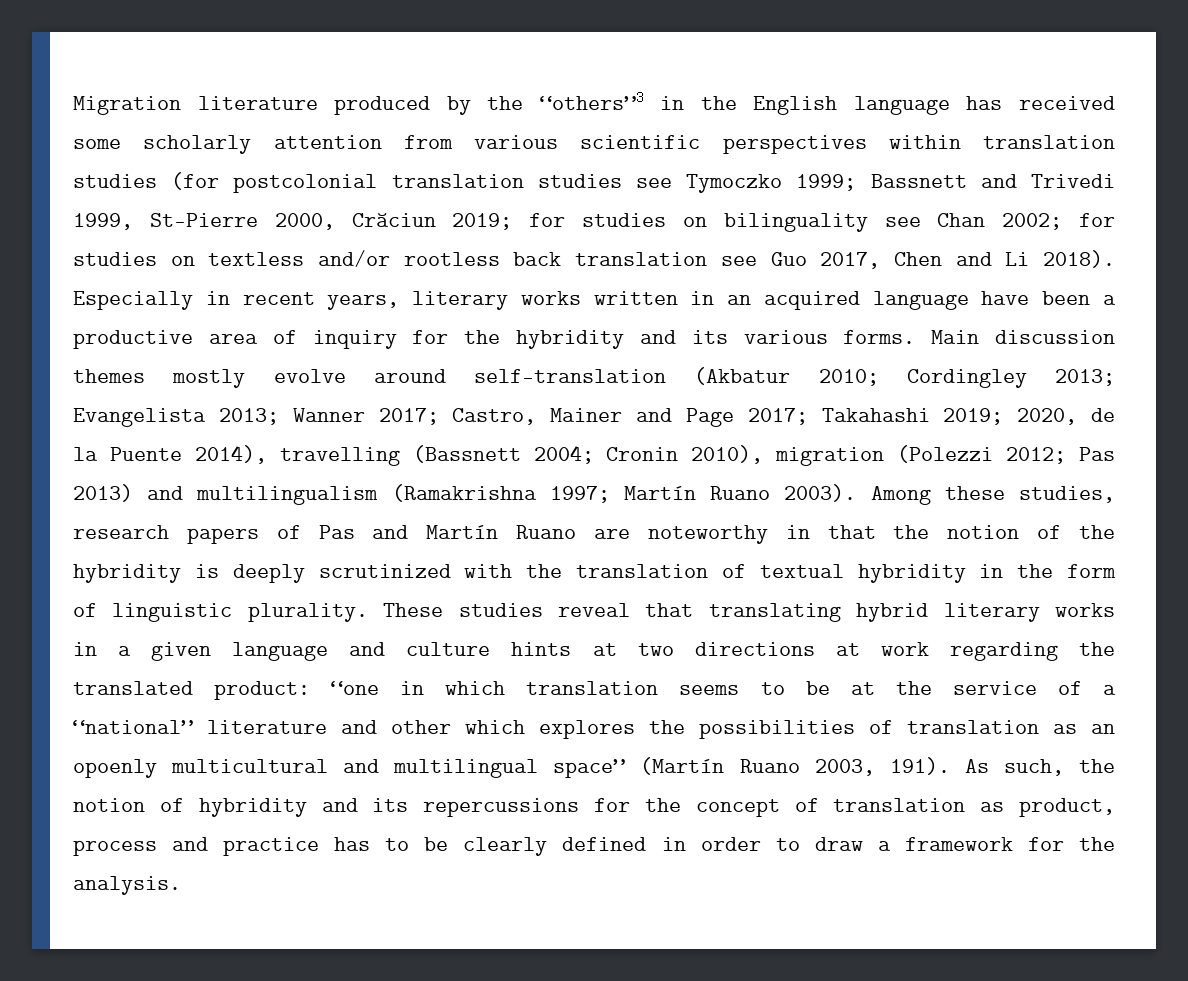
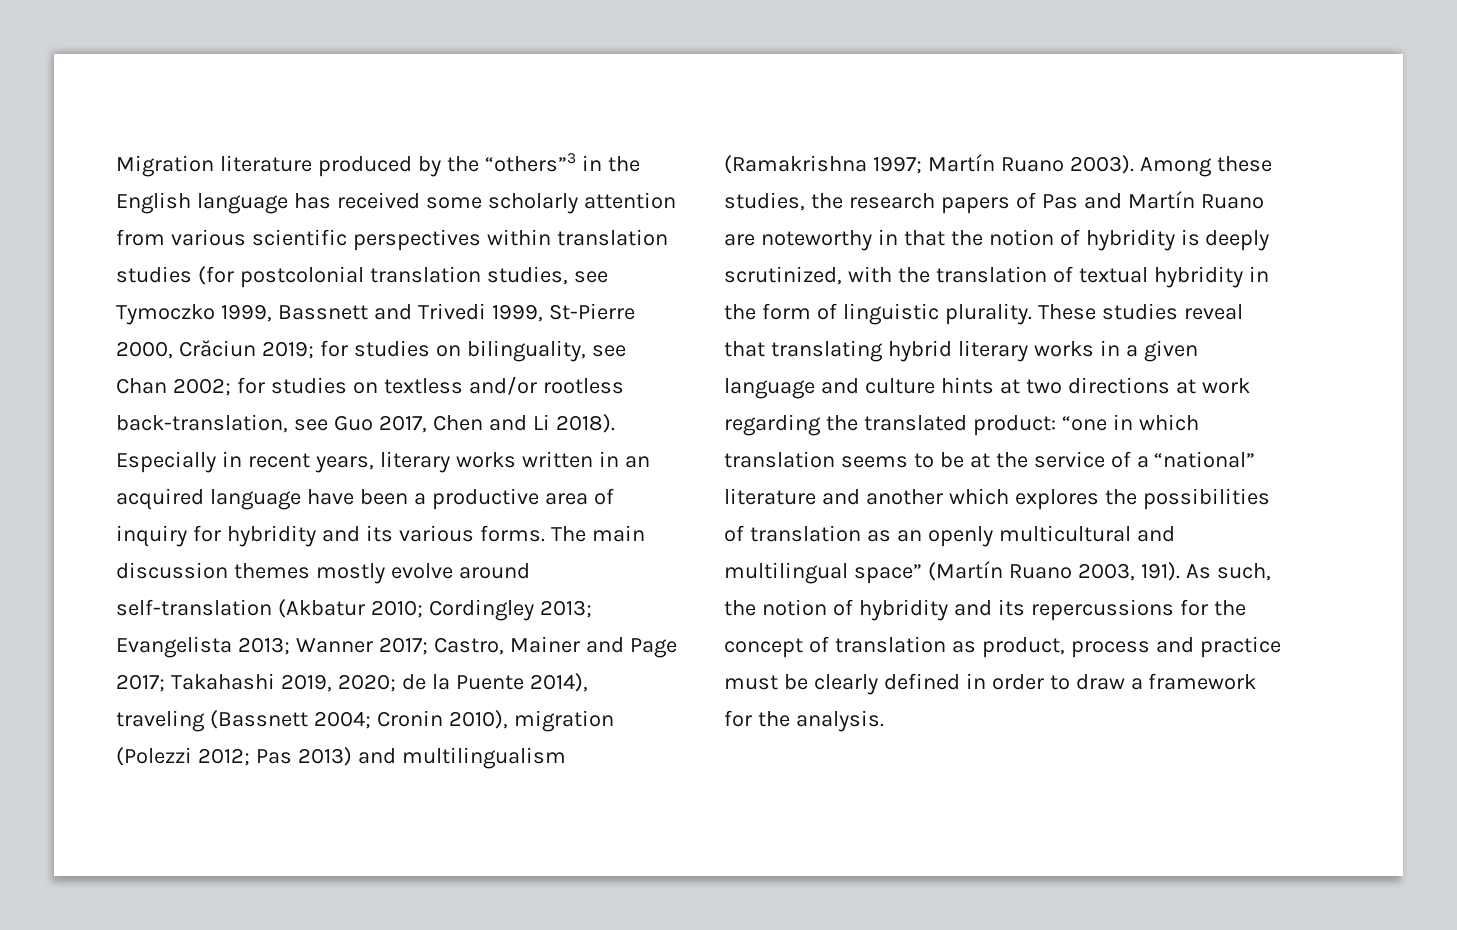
[537,174,622,188] studies -> [486,266,568,285] studies,
[796,174,857,191] 1999; -> [220,304,272,322] 1999,
[723,213,868,232] bilinguality -> [466,340,586,362] bilinguality,
[513,252,708,266] back translation -> [116,414,288,433] back-translation,
[464,330,501,344] the -> (221, 533) none
[931,330,980,344] Main -> [550,525,645,542] The main
[943,408,1078,425] 2019; 2020, -> [280,674,396,692] 2019, 2020;
[279,447,400,466] travelling -> [116,710,205,732] traveling
(1116, 494) none -> [810,193,843,209] the
[1079,525,1115,539] the -> (1080, 237) none
[318,564,451,578] scrutinized -> [724,266,842,285] scrutinized,
[391,720,451,734] other -> [865,489,943,505] another
[73,759,157,778] opoenly -> [927,526,993,547] openly
[334,837,410,851] has to -> [724,675,778,690] must

